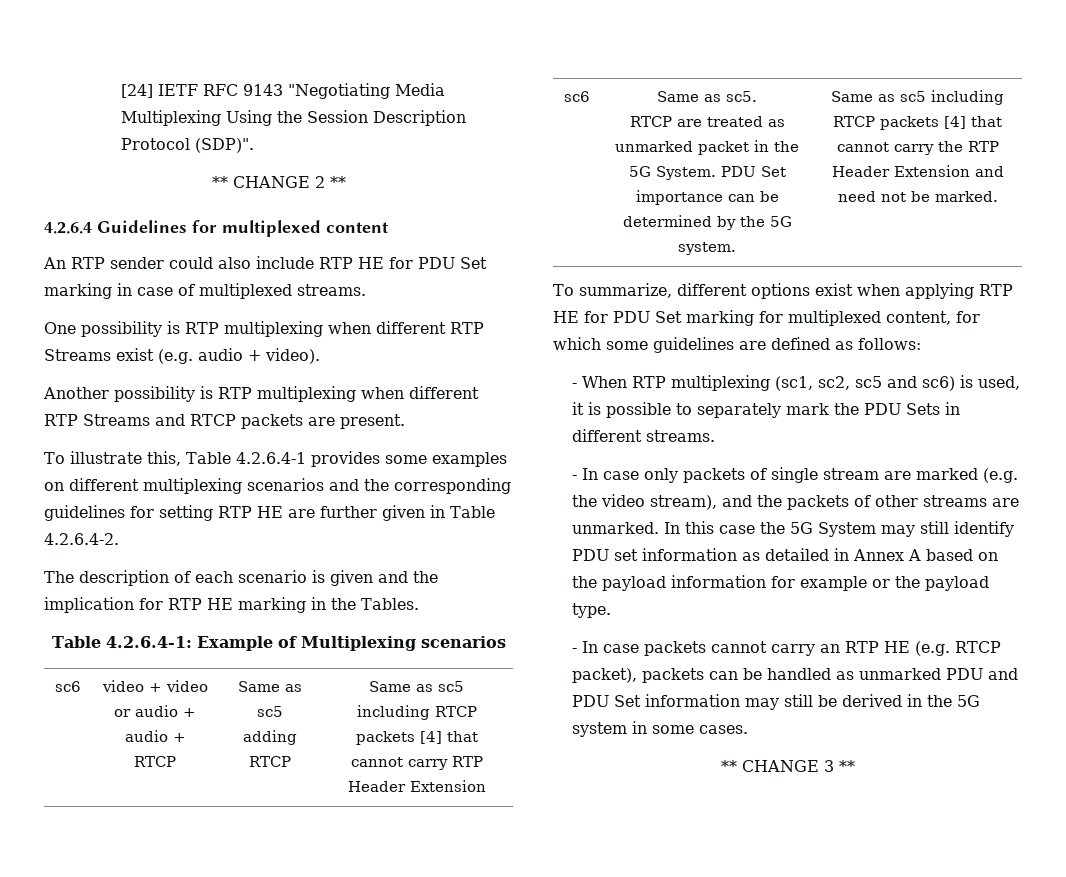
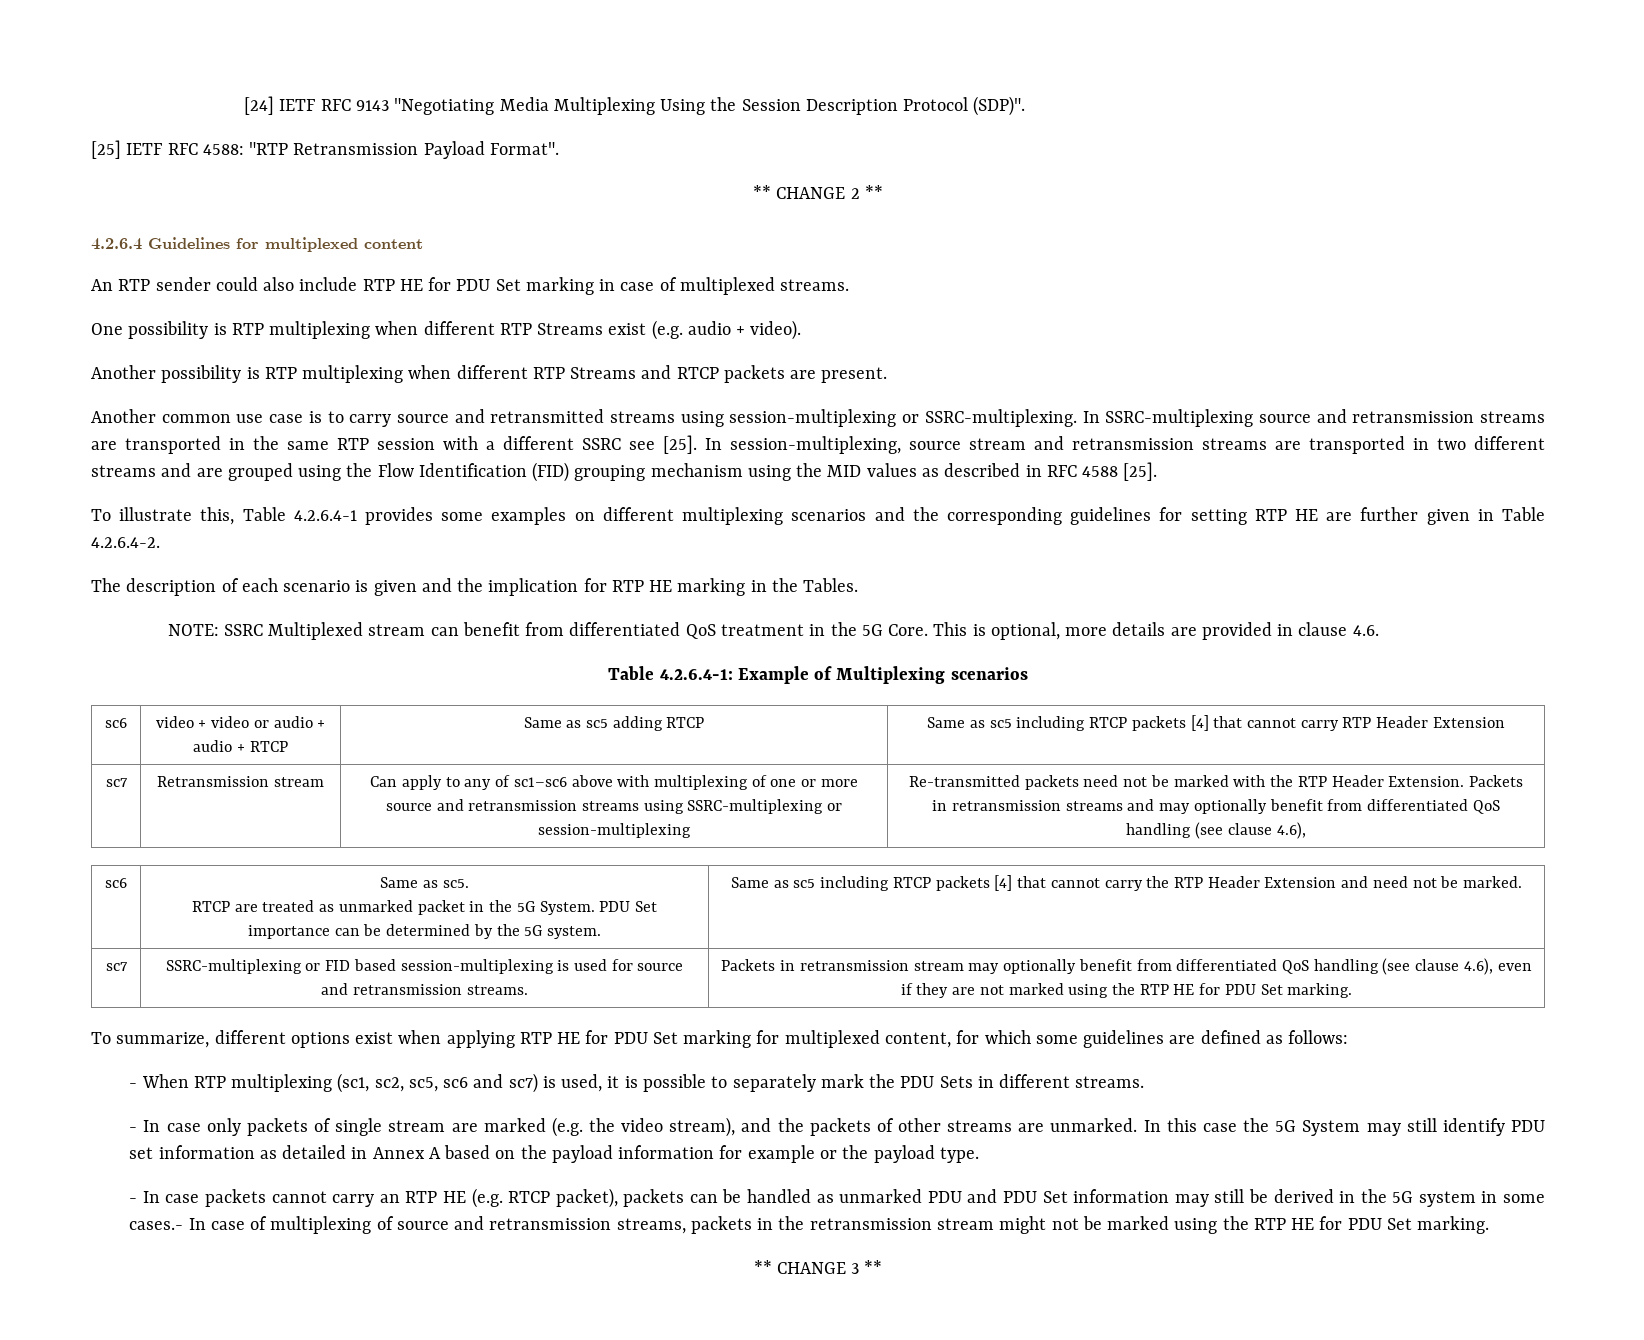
(254, 145) none -> [91,140,559,159] // [25] IETF RFC 4588: "RTP Retransmission Payload Format".
(405, 421) none -> [91,409,1546,427] [91,435,1545,454] [91,462,1158,482] // Another common use case is to carry source and retransmitted streams using session-multiplexing or SSRC-multiplexing. In SSRC-multiplexing source and retransmission streams are transported in the same RTP session with a different SSRC see [25]. In session-multiplexing, source stream and retransmission streams are transported in two different streams and are grouped using the Flow Identification (FID) grouping mechanism using the MID values as described in RFC 4588 [25].
(419, 604) none -> [167,622,1379,640] // NOTE: SSRC Multiplexed stream can benefit from differentiated QoS treatment in the 5G Core. This is optional, more details are provided in clause 4.6.
(486, 786) none -> [105,778,128,787] [157,776,324,787] [370,775,858,790] [385,799,843,814] [538,823,691,838] [909,775,1523,790] [932,799,1500,814] [1126,822,1306,839] // sc7 | Retransmission stream | Can apply to any of sc1–sc6 above with multiplexing of one or more source and retransmission streams using SSRC-multiplexing or session-multiplexing | Re-transmitted packets need not be marked with the RTP Header Extension. Packets in retransmission streams and may optionally benefit from differentiated QoS handling (see clause 4.6),
(998, 196) none -> [105,962,128,971] [165,959,684,974] [321,983,528,995] [721,958,1532,975] [900,983,1353,998] // sc7 | SSRC-multiplexing or FID based session-multiplexing is used for source and retransmission streams. | Packets in retransmission stream may optionally benefit from differentiated QoS handling (see clause 4.6), even if they are not marked using the RTP HE for PDU Set marking.
[855,376,956,391] sc5 and sc6) -> [408,1073,538,1093] sc5, sc6 and sc7)
[699,725,749,734] cases. -> [129,1216,1490,1234] cases.- In case of multiplexing of source and retransmission streams, packets in the retransmission stream might not be marked using the RTP HE for PDU Set marking.

